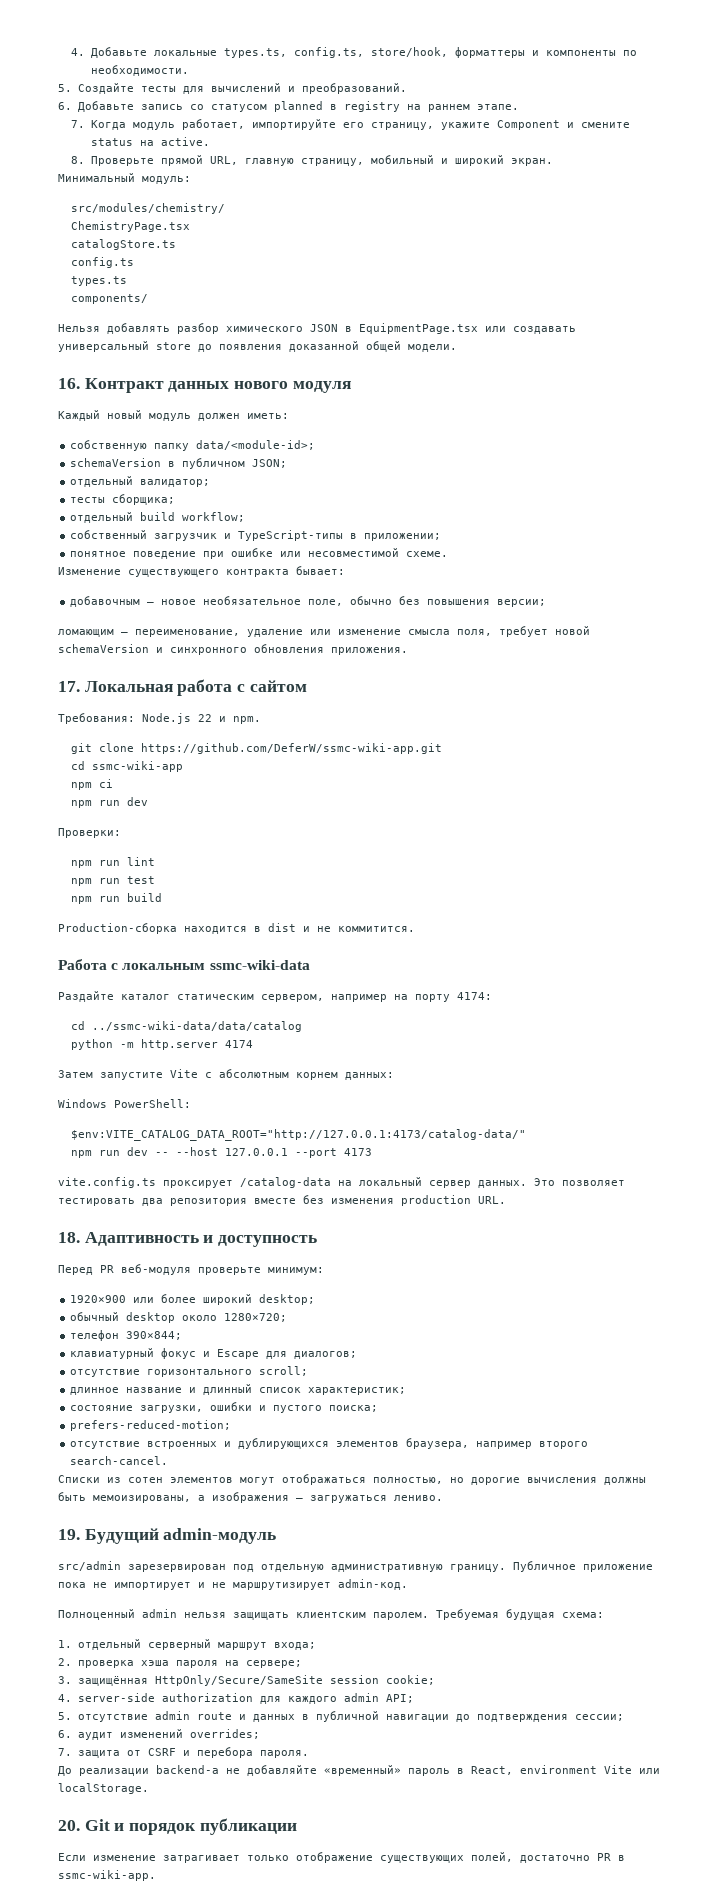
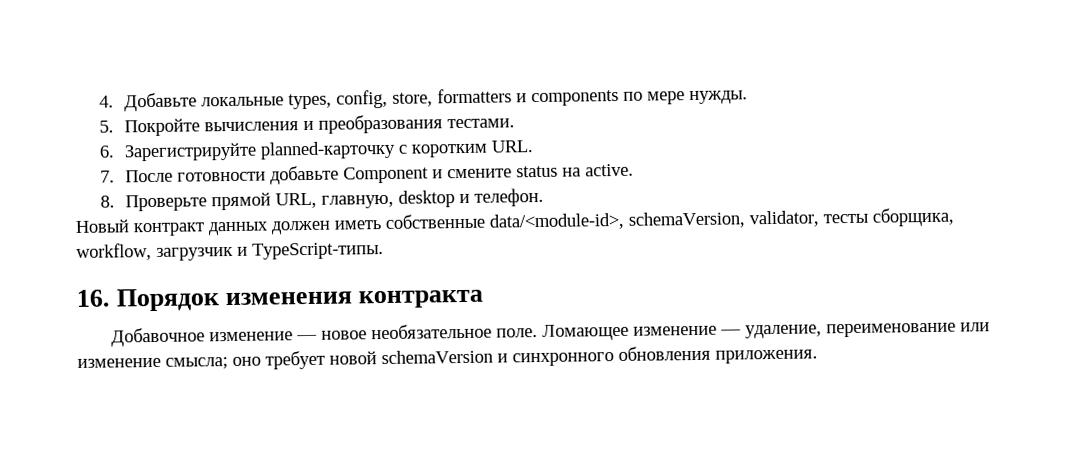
[223,47,637,58] [90,65,189,76] [58,83,407,94] [58,101,519,112] [71,119,490,130] types.ts, config.ts, store/hook, форматтеры и компоненты по необходимости. // 5. Создайте тесты для вычислений и преобразований. // 6. Добавьте запись со статусом planned в registry на раннем этапе. // 7. Когда модуль работает, импортируйте его страницу, укажите -> [287,88,748,110] [98,114,515,137] [98,140,533,162] [99,165,339,185] types, config, store, formatters и components по мере нужды. // 5. Покройте вычисления и преобразования тестами. // 6. Зарегистрируйте planned-карточку с коротким URL. // 7. После готовности добавьте
[244,155,553,166] [58,173,191,184] [71,203,226,214] [71,221,191,232] [71,239,177,250] [71,257,135,268] [71,276,128,286] [71,294,149,304] [58,323,576,334] [58,341,457,352] [58,378,351,393] [58,410,289,421] [70,440,316,451] [70,458,288,469] [70,476,211,487] [70,494,176,505] [70,512,246,523] [70,530,442,541] [70,548,449,559] [58,566,345,577] [70,596,547,607] [58,629,492,637] главную страницу, мобильный и широкий экран. // Минимальный модуль: // src/modules/chemistry/ // ChemistryPage.tsx // catalogStore.ts // config.ts // types.ts // components/ // Нельзя добавлять разбор химического JSON в EquipmentPage.tsx или создавать универсальный store до появления доказанной общей модели. // 16. Контракт данных нового модуля // Каждый новый модуль должен иметь: // собственную папку data/<module-id>; // schemaVersion в публичном JSON; // отдельный валидатор; // тесты сборщика; // отдельный build workflow; // собственный загрузчик и TypeScript-типы в приложении; // понятное поведение при ошибке или несовместимой схеме. // Изменение существующего контракта бывает: // добавочным — новое необязательное поле, обычно без повышения версии; // ломающим — переименование, удаление или изменение смысла поля, -> [320,187,544,209] [75,207,954,237] [76,242,384,261] [76,288,484,312] [110,322,990,347] [77,356,261,370] главную, desktop и телефон. // Новый контракт данных должен иметь собственные data/<module-id>, schemaVersion, validator, тесты сборщика, workflow, загрузчик и TypeScript-типы. // 16. Порядок изменения контракта // Добавочное изменение — новое необязательное поле. Ломающее изменение — удаление, переименование или изменение смысла; оно
[58,679,307,696] [58,713,261,724] [71,743,443,754] [71,761,184,772] [71,779,114,790] [71,797,149,808] [58,828,121,838] [71,857,156,868] [71,876,156,886] [71,893,163,904] [58,923,415,934] [58,959,310,970] [58,991,492,1002] [71,1021,303,1032] [71,1039,254,1050] [58,1069,394,1080] [58,1099,191,1108] [71,1129,527,1141] [71,1147,373,1158] [58,1177,625,1188] [58,1195,506,1206] [58,1232,318,1247] [58,1264,324,1275] [70,1294,316,1305] [70,1312,288,1323] [70,1330,183,1341] [70,1348,358,1359] [70,1366,309,1377] [70,1384,407,1395] [70,1402,379,1413] [70,1420,232,1431] [70,1438,589,1449] [70,1456,169,1465] [58,1474,646,1485] [58,1492,443,1503] [58,1528,277,1544] [58,1561,653,1572] [58,1579,408,1590] [58,1609,604,1620] [58,1639,316,1650] [58,1658,302,1668] [58,1675,435,1686] [58,1693,414,1704] [58,1711,624,1722] [58,1729,260,1740] [58,1747,309,1758] [58,1765,660,1776] [58,1783,149,1794] [58,1818,297,1835] [58,1852,625,1863] [58,1870,156,1881] // 17. Локальная работа с сайтом // Требования: Node.js 22 и npm. // git clone https://github.com/DeferW/ssmc-wiki-app.git // cd ssmc-wiki-app // npm ci // npm run dev // Проверки: // npm run lint // npm run test // npm run build // Production-сборка находится в dist и не коммитится. // Работа с локальным ssmc-wiki-data // Раздайте каталог статическим сервером, например на порту 4174: // cd ../ssmc-wiki-data/data/catalog // python -m http.server 4174 // Затем запустите Vite с абсолютным корнем данных: // Windows PowerShell: // $env:VITE_CATALOG_DATA_ROOT="http://127.0.0.1:4173/catalog-data/" // npm run dev -- --host 127.0.0.1 --port 4173 // vite.config.ts проксирует /catalog-data на локальный сервер данных. Это позволяет тестировать два репозитория вместе без изменения production URL. // 18. Адаптивность и доступность // Перед PR веб-модуля проверьте минимум: // 1920×900 или более широкий desktop; // обычный desktop около 1280×720; // телефон 390×844; // клавиатурный фокус и Escape для диалогов; // отсутствие горизонтального scroll; // длинное название и длинный список характеристик; // состояние загрузки, ошибки и пустого поиска; // prefers-reduced-motion; // отсутствие встроенных и дублирующихся элементов браузера, например второго search-cancel. // Списки из сотен элементов могут отображаться полностью, но дорогие вычисления должны быть мемоизированы, а изображения — загружаться лениво. // 19. Будущий admin-модуль // src/admin зарезервирован под отдельную административную границу. Публичное приложение пока не импортирует и не маршрутизирует admin-код. // Полноценный admin нельзя защищать клиентским паролем. Требуемая будущая схема: // 1. отдельный серверный маршрут входа; // 2. проверка хэша пароля на сервере; // 3. защищённая HttpOnly/Secure/SameSite session cookie; // 4. server-side authorization для каждого admin API; // 5. отсутствие admin route и данных в публичной навигации до подтверждения сессии; // 6. аудит изменений overrides; // 7. защита от CSRF и перебора пароля. // До реализации backend-а не добавляйте «временный» пароль в React, environment Vite или localStorage. // 20. Git и порядок публикации // Если изменение затрагивает только отображение существующих полей, достаточно PR в ssmc-wiki-app. -> (818, 356) none

